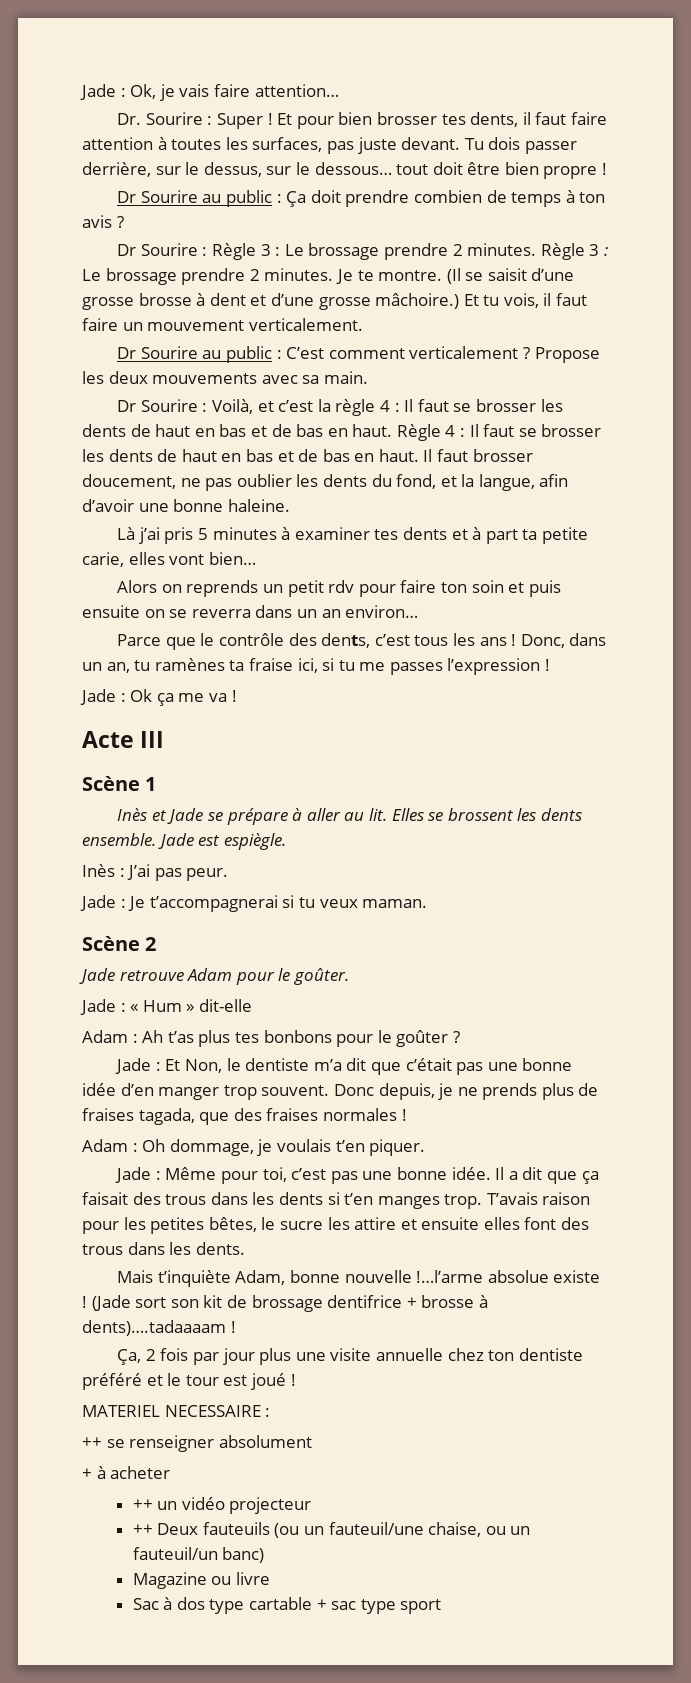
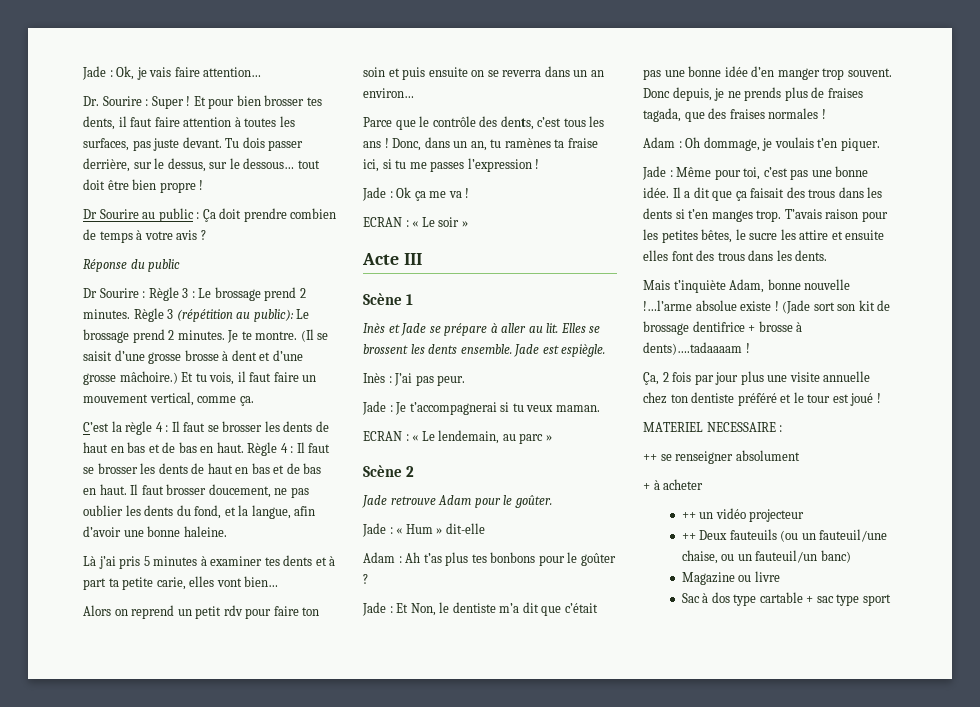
[579,192,606,203] ton -> [144,231,173,240] votre
(124, 222) none -> [83,259,181,272] // Réponse du public
[383,243,448,260] prendre -> [264,287,297,301] prend
[603,247,608,256] [82,268,246,285] : Le brossage prendre -> [176,309,310,322] [83,329,165,343] (répétition au public): Le brossage prend
[248,318,363,331] [117,346,600,363] [82,371,368,384] [117,399,314,414] verticalement. // Dr Sourire au public : C’est comment verticalement ? Propose les deux mouvements avec sa main. // Dr Sourire : Voilà, et c’est -> [149,392,254,406] [83,422,109,432] vertical, comme ça. // C’est
[186,580,259,597] reprends -> [131,605,175,619] reprend
(237, 696) none -> [363,217,468,227] // ECRAN : « Le soir »
(428, 903) none -> [363,430,552,444] // ECRAN : « Le lendemain, au parc »

